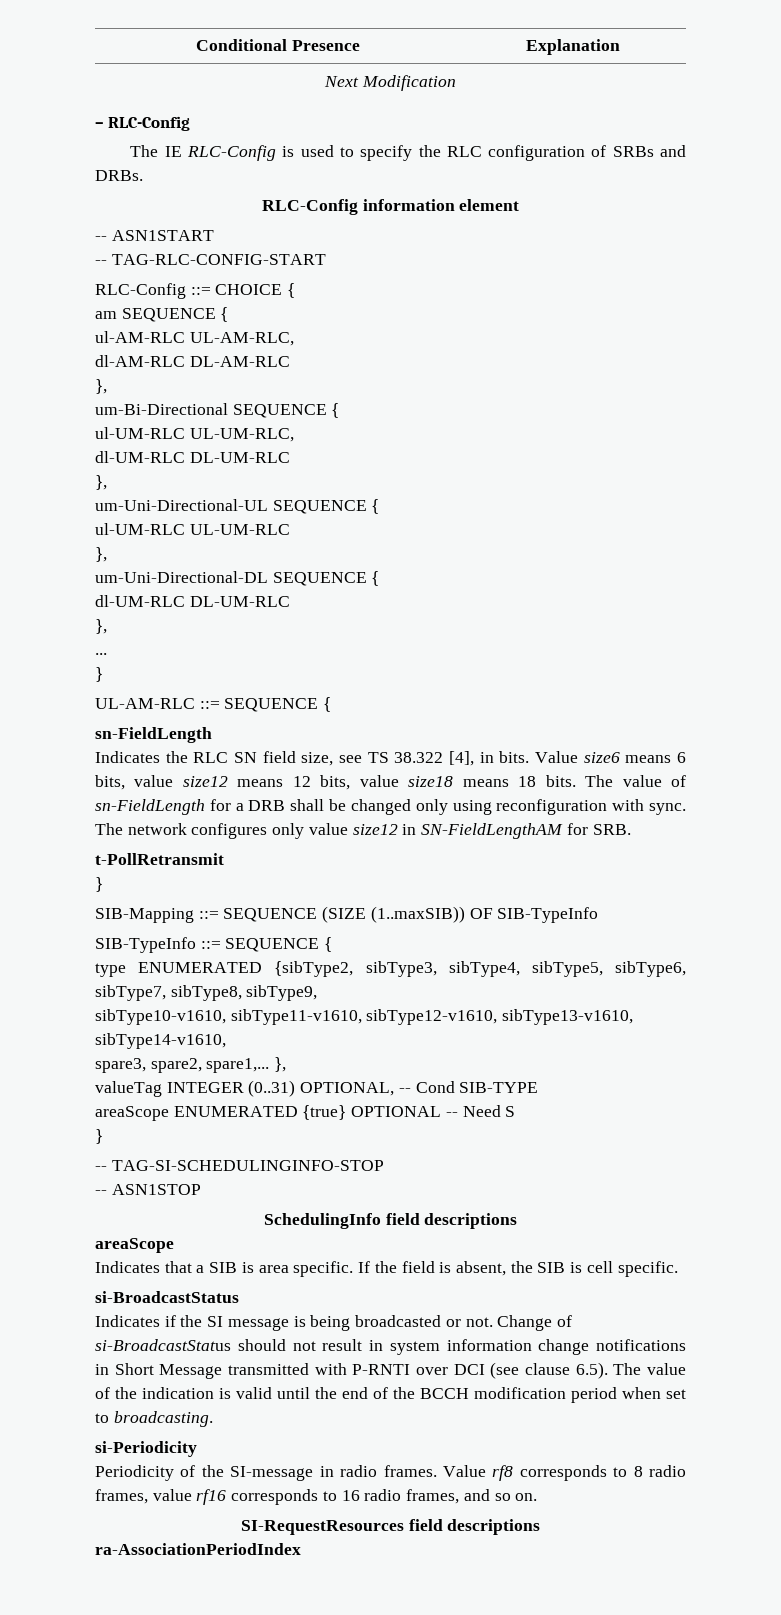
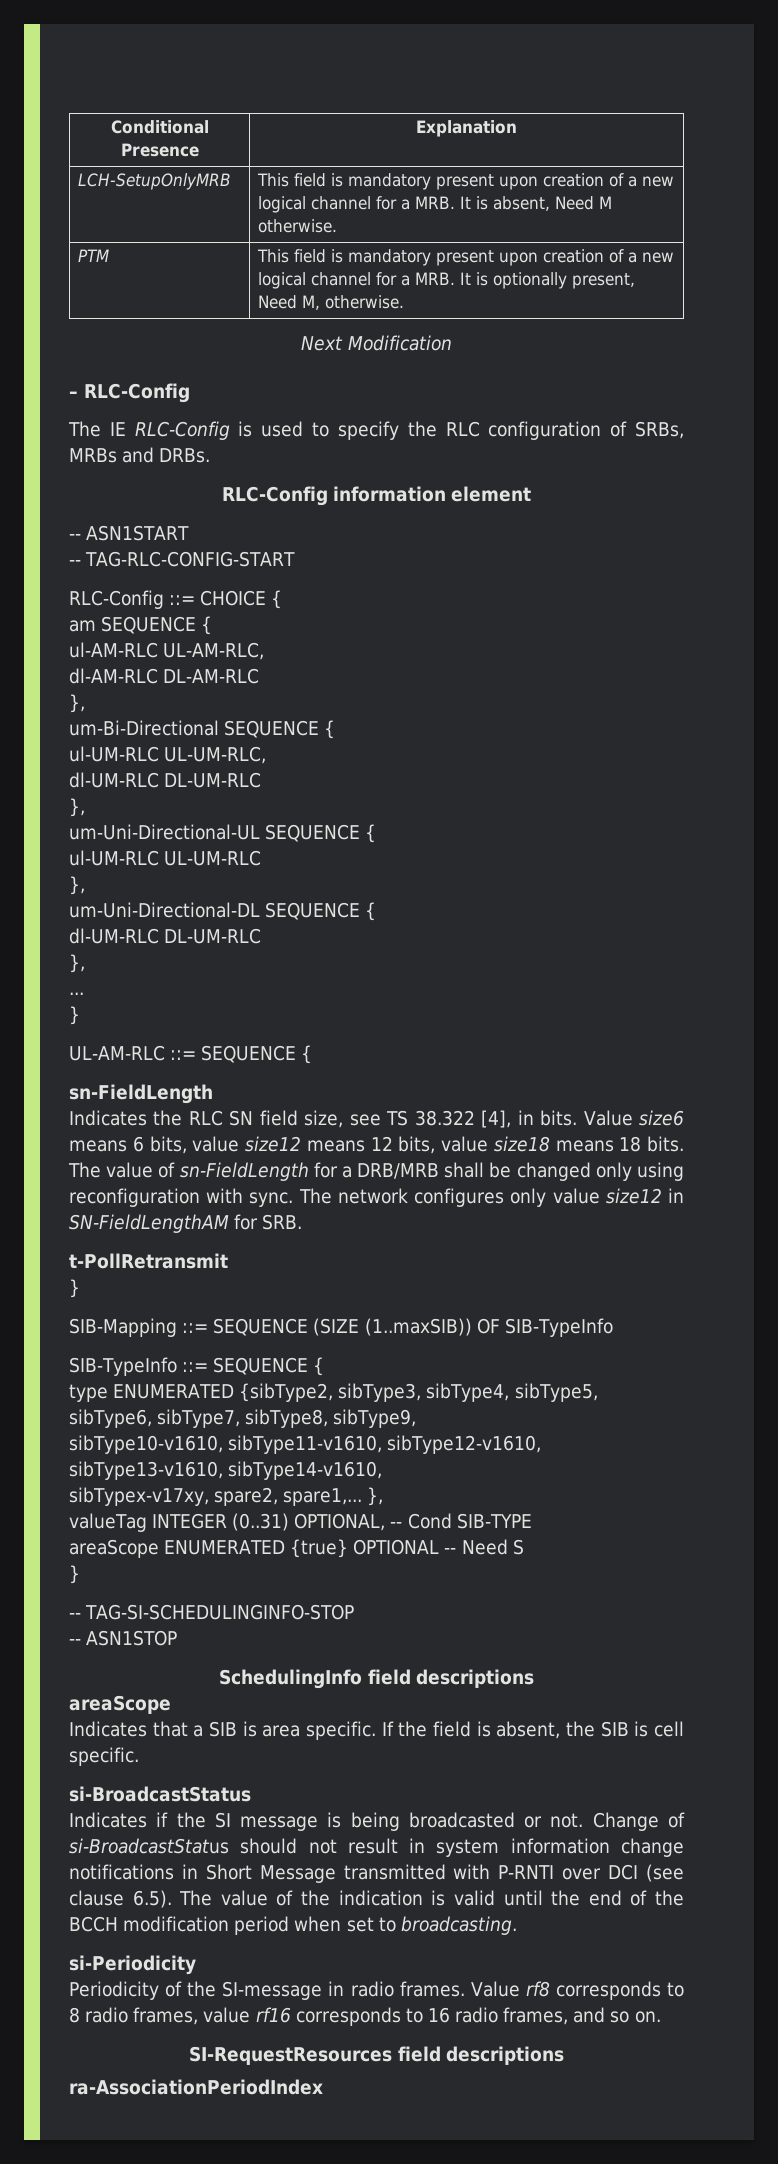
(620, 47) none -> [77,173,231,190] [256,173,674,190] [257,196,612,213] [257,219,337,233] [77,249,109,262] [256,249,674,266] [257,272,635,289] [257,295,404,310] // LCH-SetupOnlyMRB | This field is mandatory present upon creation of a new logical channel for a MRB. It is absent, Need M otherwise. // PTM | This field is mandatory present upon creation of a new logical channel for a MRB. It is optionally present, Need M, otherwise.
[612,146,654,157] SRBs -> [634,421,684,439] [69,448,117,463] SRBs, MRBs
[248,800,286,811] DRB -> [357,1163,440,1179] DRB/MRB
[95,1058,146,1073] spare3, -> [69,1487,209,1506] sibTypex-v17xy,

